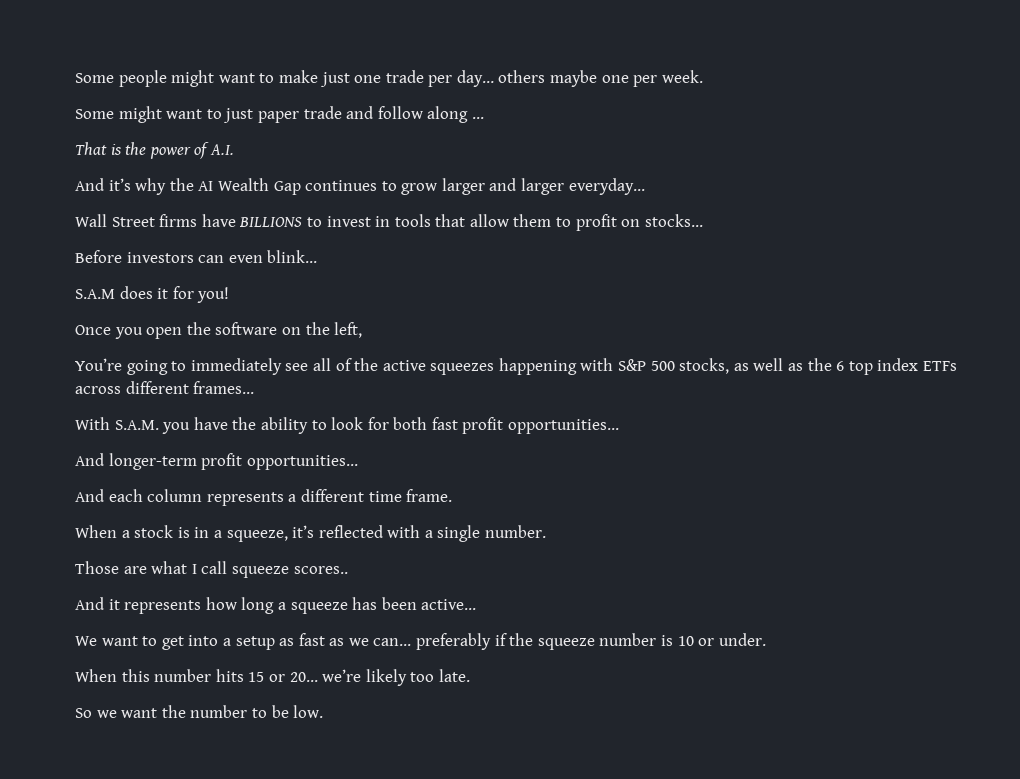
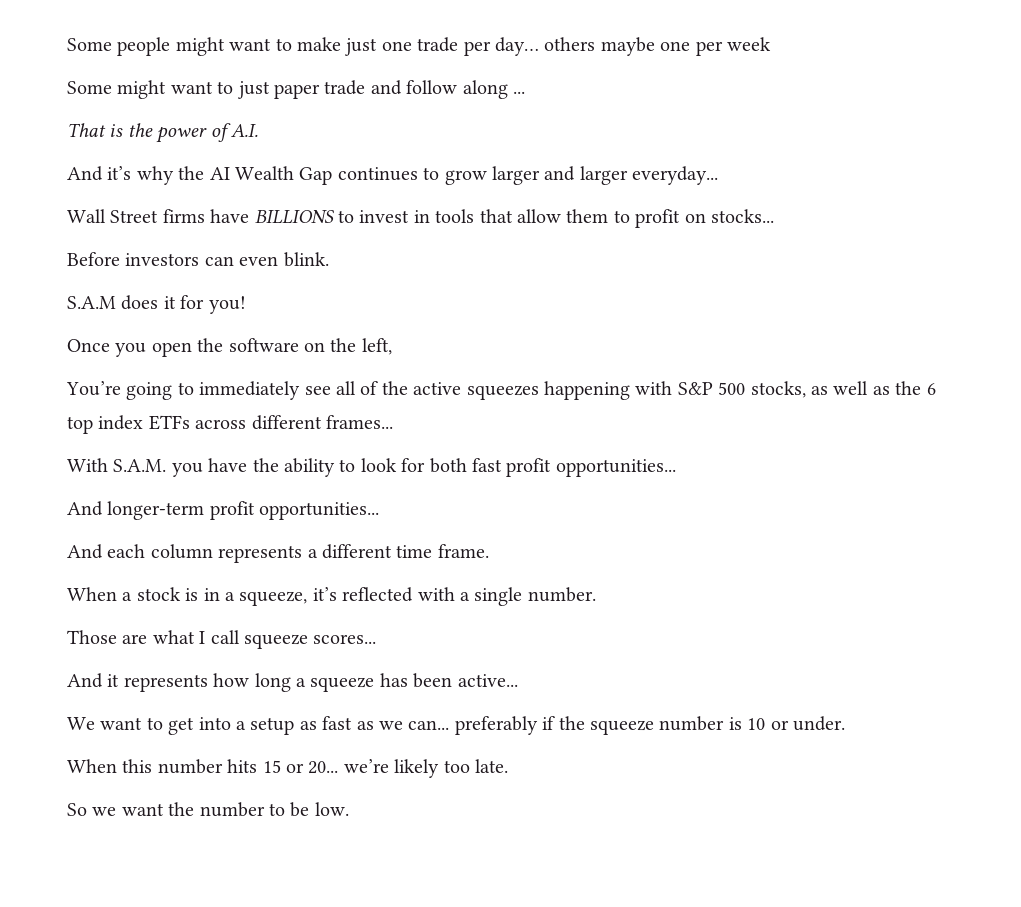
[661,70,703,83] week. -> [726,37,771,51] week
[267,250,318,263] blink... -> [283,252,329,267] blink.
[293,566,348,574] scores.. -> [313,634,377,644] scores...

